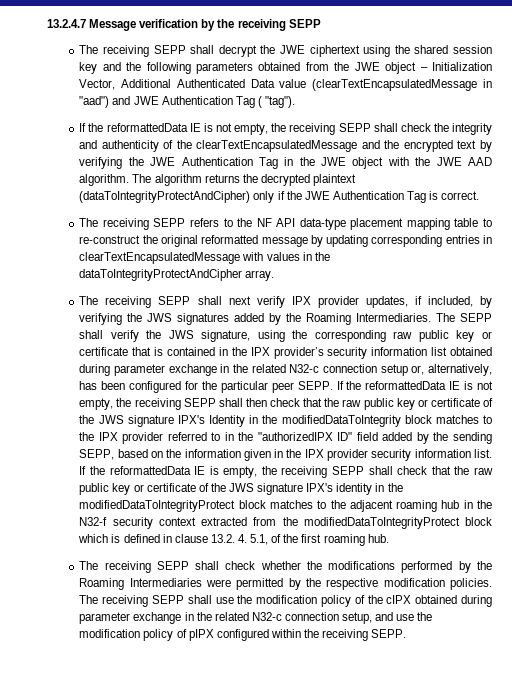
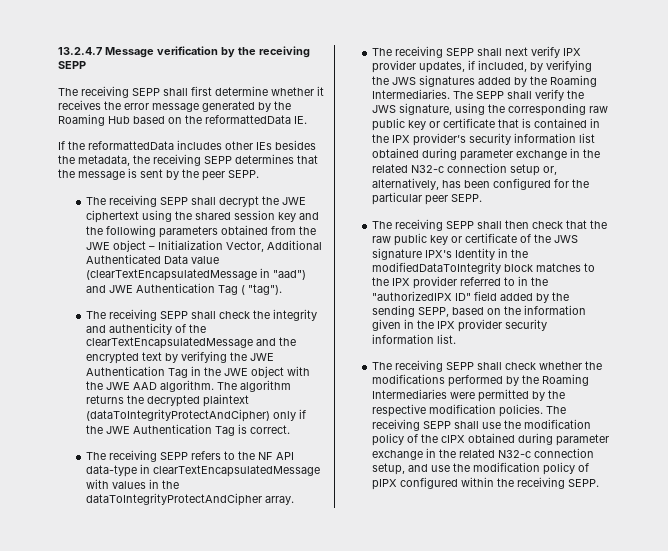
(321, 23) none -> [58,86,324,98] [58,100,291,112] [58,114,307,126] [58,140,316,150] [58,154,318,166] [58,168,259,181] // The receiving SEPP shall first determine whether it receives the error message generated by the Roaming Hub based on the reformattedData IE. // If the reformattedData includes other IEs besides the metadata, the receiving SEPP determines that the message is sent by the peer SEPP.
[79,123,287,135] If the reformattedData IE is not empty, the -> [86,311,107,319] The
[350,218,492,230] [79,235,480,247] placement mapping table to re-construct the original reformatted message by updating corresponding entries -> (138, 471) none
[336,381,493,390] [79,398,132,410] If the reformattedData IE is not empty, the -> [372,221,393,229] // The
[79,466,493,478] [79,483,403,495] [79,500,493,512] [79,517,492,529] [78,534,389,546] If the reformattedData IE is empty, the receiving SEPP shall check that the raw public key or certificate of the JWS signature IPX's identity in the modifiedDataToIntegrityProtect block matches to the adjacent roaming hub in the N32-f security context extracted from the modifiedDataToIntegrityProtect block which is defined in clause 13.2. 4. 5.1, of the first roaming hub. -> (457, 339) none

